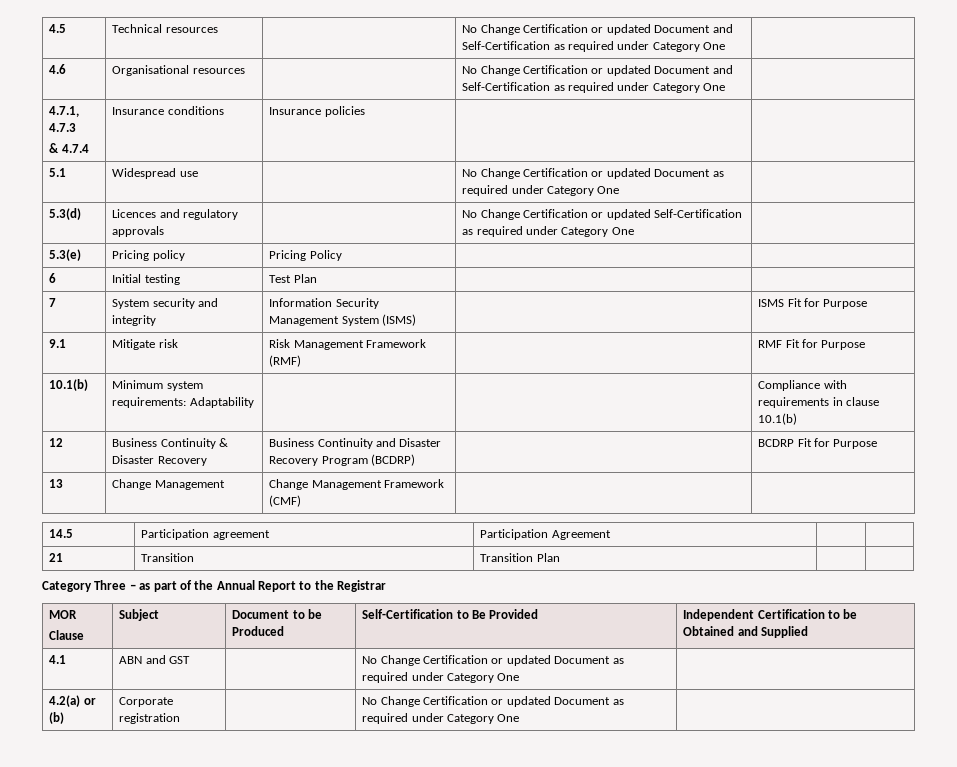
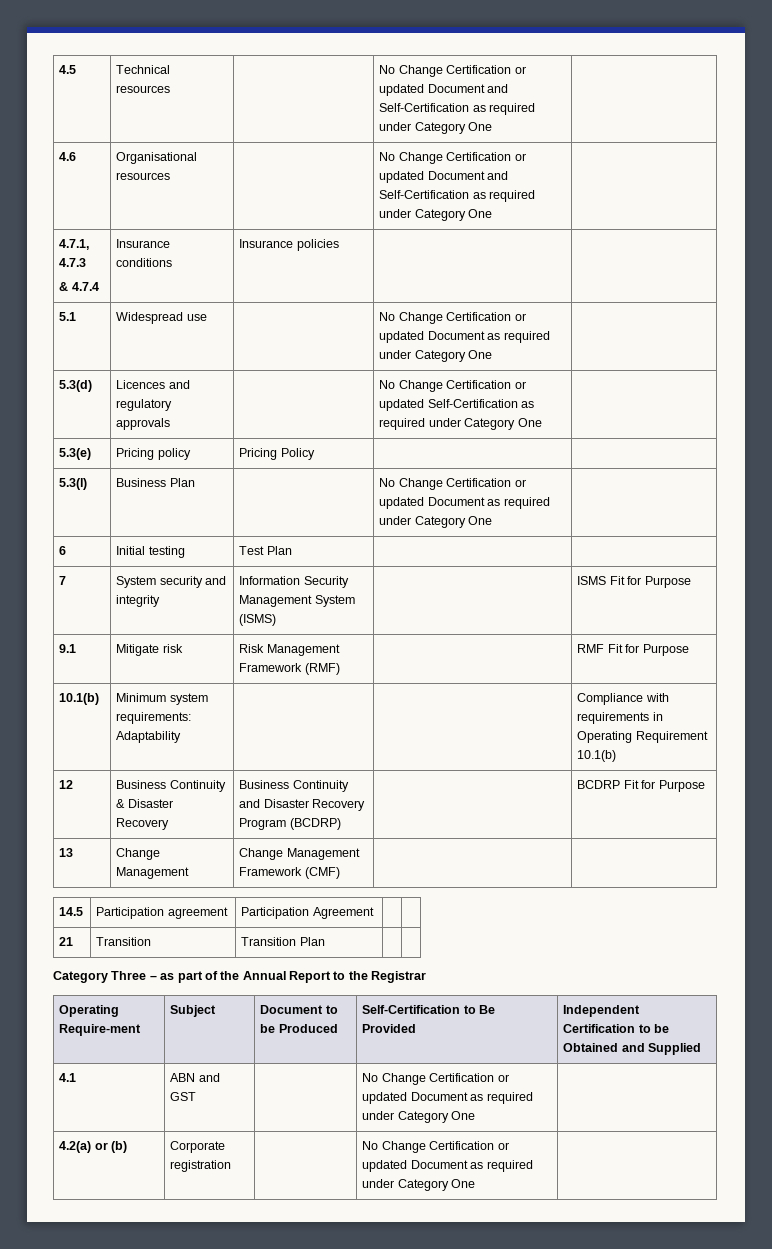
(342, 255) none -> [59,478,88,490] [116,478,195,487] [379,478,526,490] [379,497,550,509] [379,516,493,528] // 5.3(l) | Business Plan | | No Change Certification or updated Document as required under Category One |
[845,397,879,406] clause -> [577,731,708,743] Operating Requirement
[49,610,78,619] [49,630,85,640] MOR // Clause -> [59,1005,120,1017] [59,1024,142,1036] Operating Require-ment

